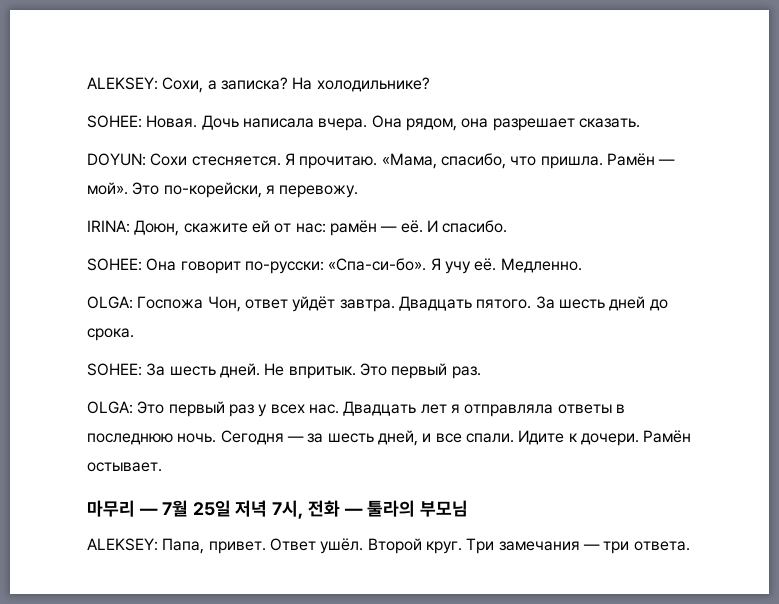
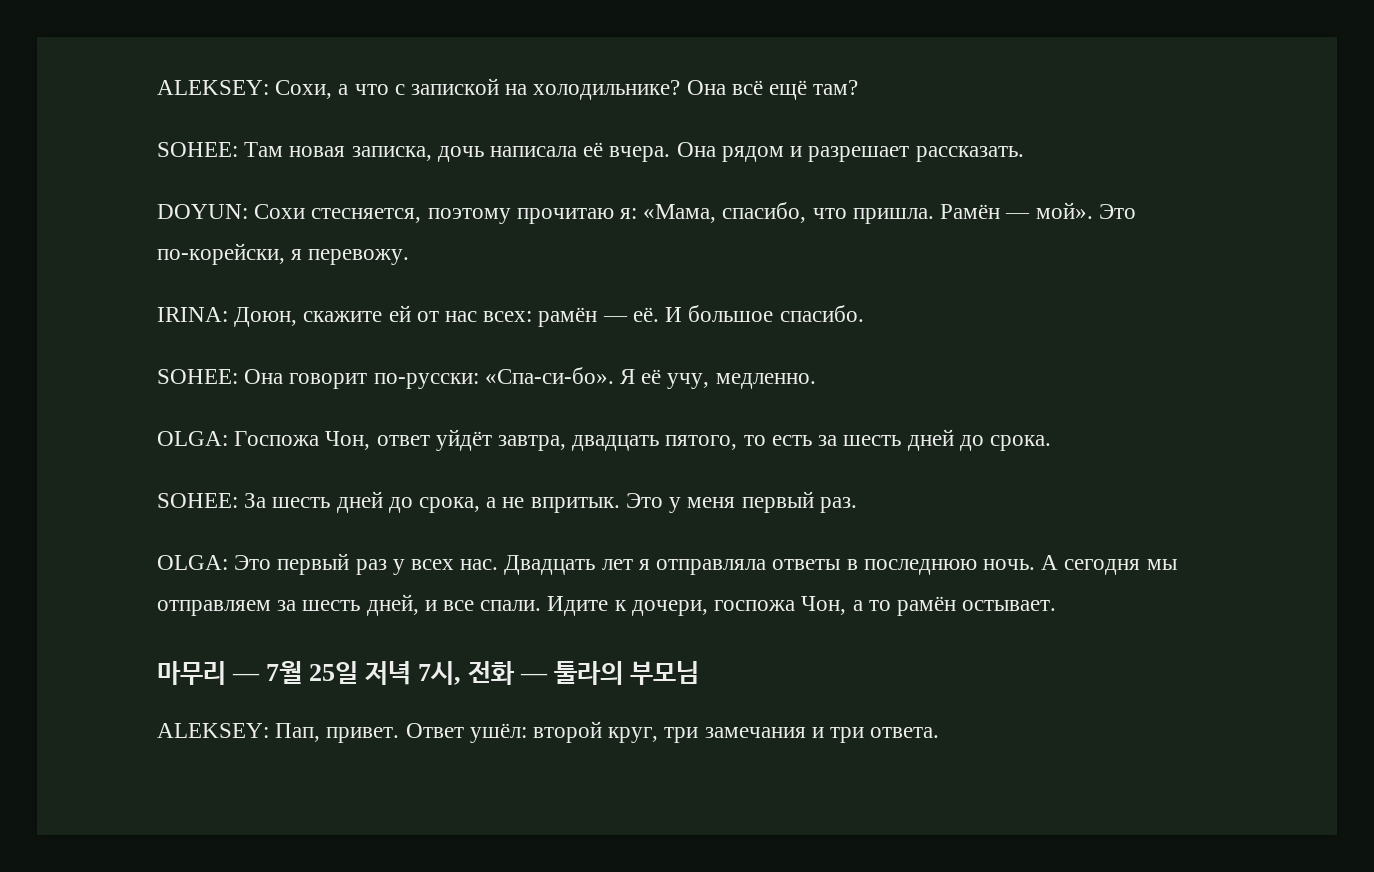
[220,77,430,92] [87,115,640,131] [87,153,378,169] записка? На холодильнике? // SOHEE: Новая. Дочь написала вчера. Она рядом, она разрешает сказать. // DOYUN: Сохи стесняется. Я прочитаю. -> [354,78,859,100] [157,142,1024,162] [157,204,638,224] что с запиской на холодильнике? Она всё ещё там? // SOHEE: Там новая записка, дочь написала её вчера. Она рядом и разрешает рассказать. // DOYUN: Сохи стесняется, поэтому прочитаю я:
[295,223,326,233] нас: -> [445,311,533,322] нас всех:
(438, 226) none -> [688,305,774,322] большое
[444,258,582,274] учу её. Медленно. -> [641,369,816,389] её учу, медленно.
[339,296,555,312] завтра. Двадцать пятого. За -> [498,435,838,451] завтра, двадцать пятого, то есть за
[219,363,387,379] дней. Не впритык. Это -> [336,491,736,513] дней до срока, а не впритык. Это у меня
[220,430,304,445] Сегодня — -> [1041,555,1177,575] [157,600,271,616] А сегодня мы отправляем
[580,430,692,446] дочери. Рамён -> [631,596,956,616] дочери, госпожа Чон, а то рамён
[162,538,205,554] Папа, -> [275,723,321,742] Пап,
[320,538,600,554] ушёл. Второй круг. Три замечания — -> [469,721,824,743] ушёл: второй круг, три замечания и

